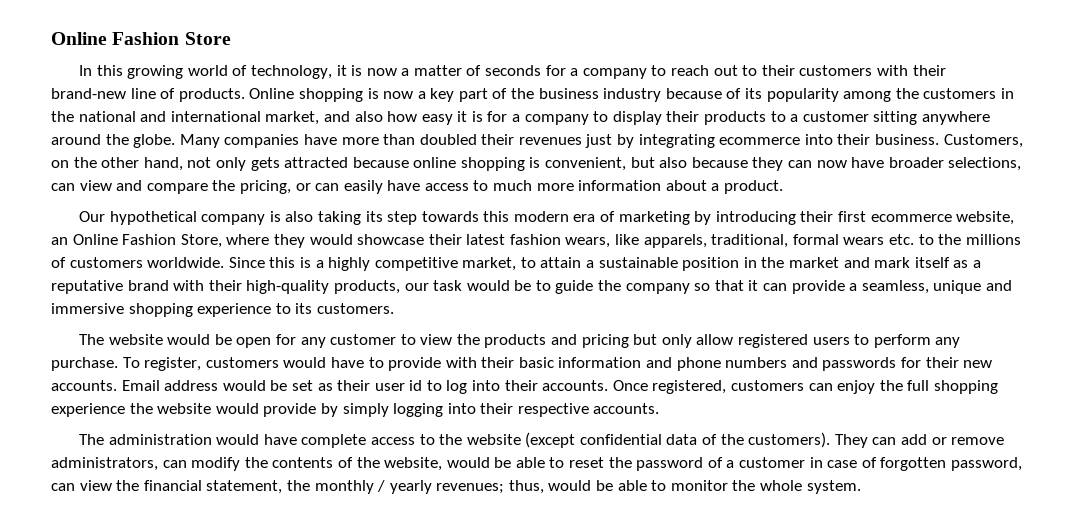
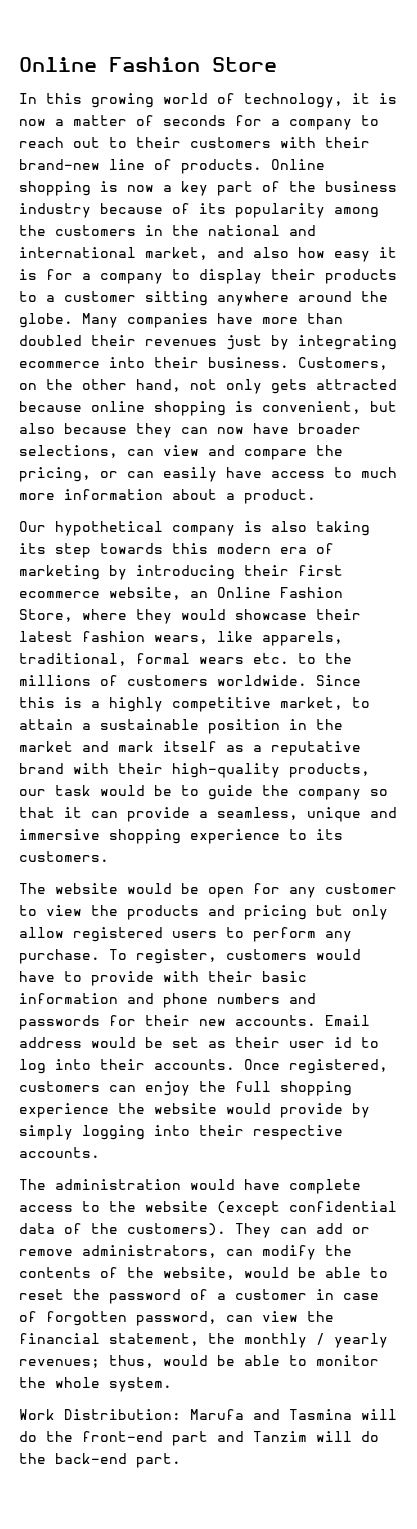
(861, 487) none -> [19,1409,397,1420] [19,1431,379,1446] [19,1453,181,1468] // Work Distribution: Marufa and Tasmina will do the front-end part and Tanzim will do the back-end part.

